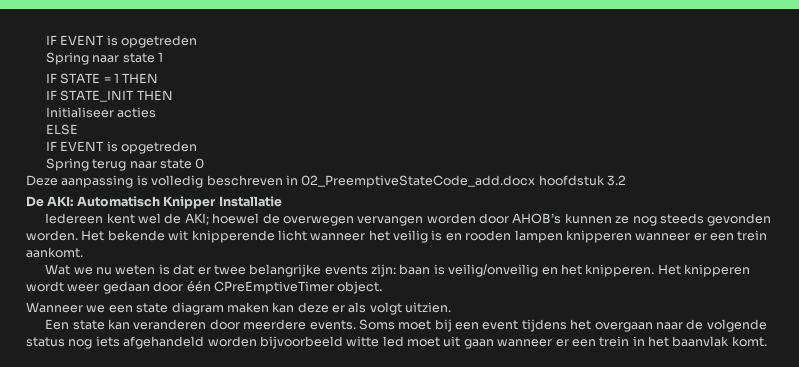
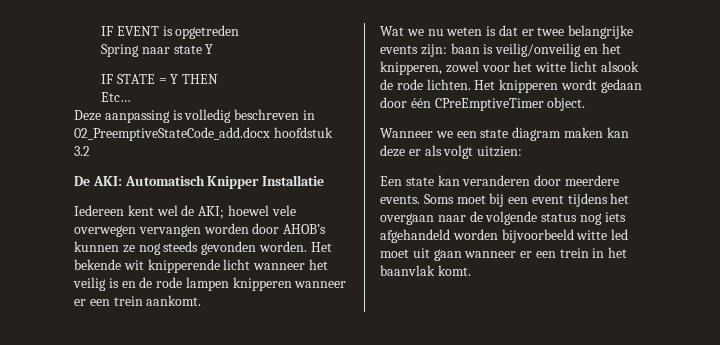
[158,52,164,62] 1 -> [205,44,214,54] Y
[114,73,159,83] [45,90,173,102] [45,107,157,118] [45,124,78,135] [45,141,198,154] [45,158,205,171] 1 THEN // IF STATE_INIT THEN // Initialiseer acties // ELSE // IF EVENT is opgetreden // Spring terug naar state 0 -> [170,74,219,84] [101,92,132,102] Y THEN // Etc…
[262,213,280,224] de -> [271,205,296,216] vele
[465,230,512,241] rooden -> [139,277,183,288] de rode
[585,264,655,277] knipperen. -> [380,61,639,75] [380,79,471,90] knipperen, zowel voor het witte licht alsook de rode lichten.
[67,284,100,292] weer -> (597, 84) none
[405,302,452,313] uitzien. -> [477,146,523,157] uitzien:

